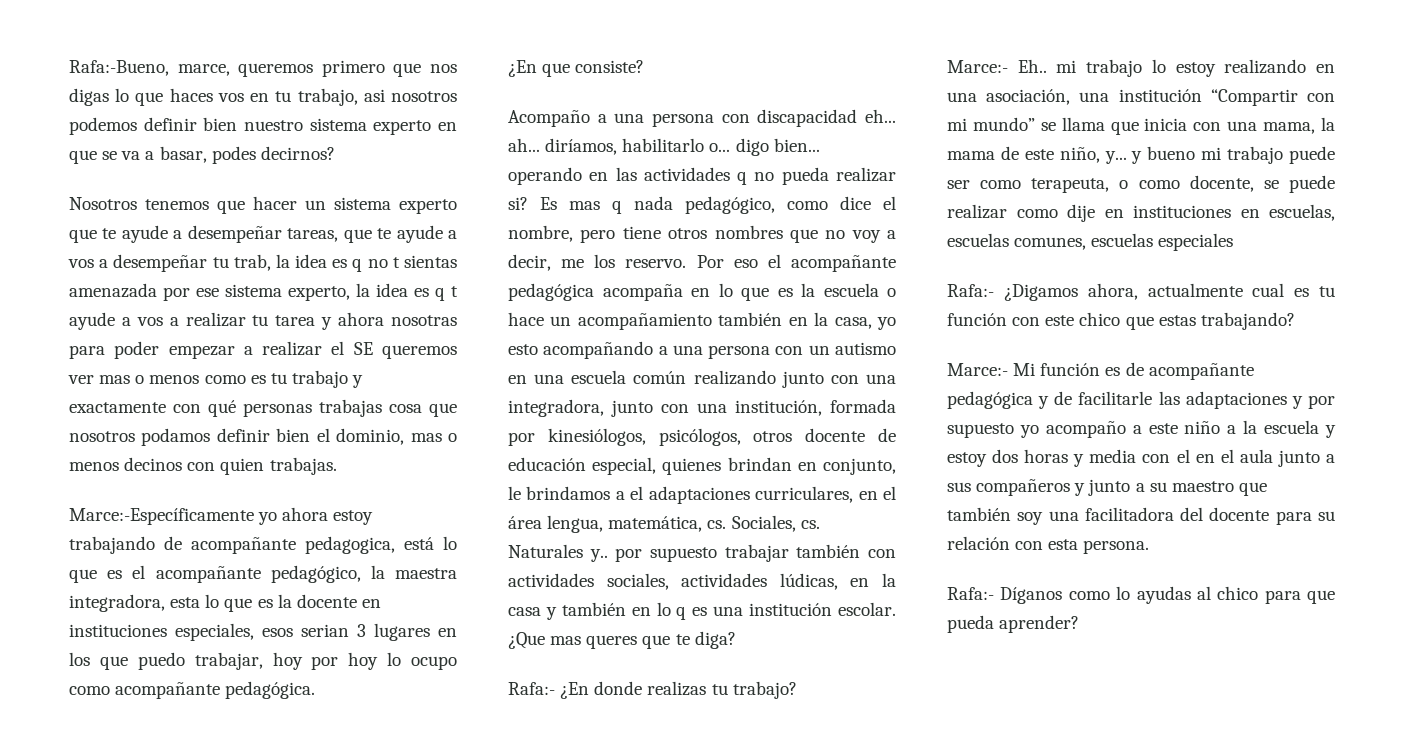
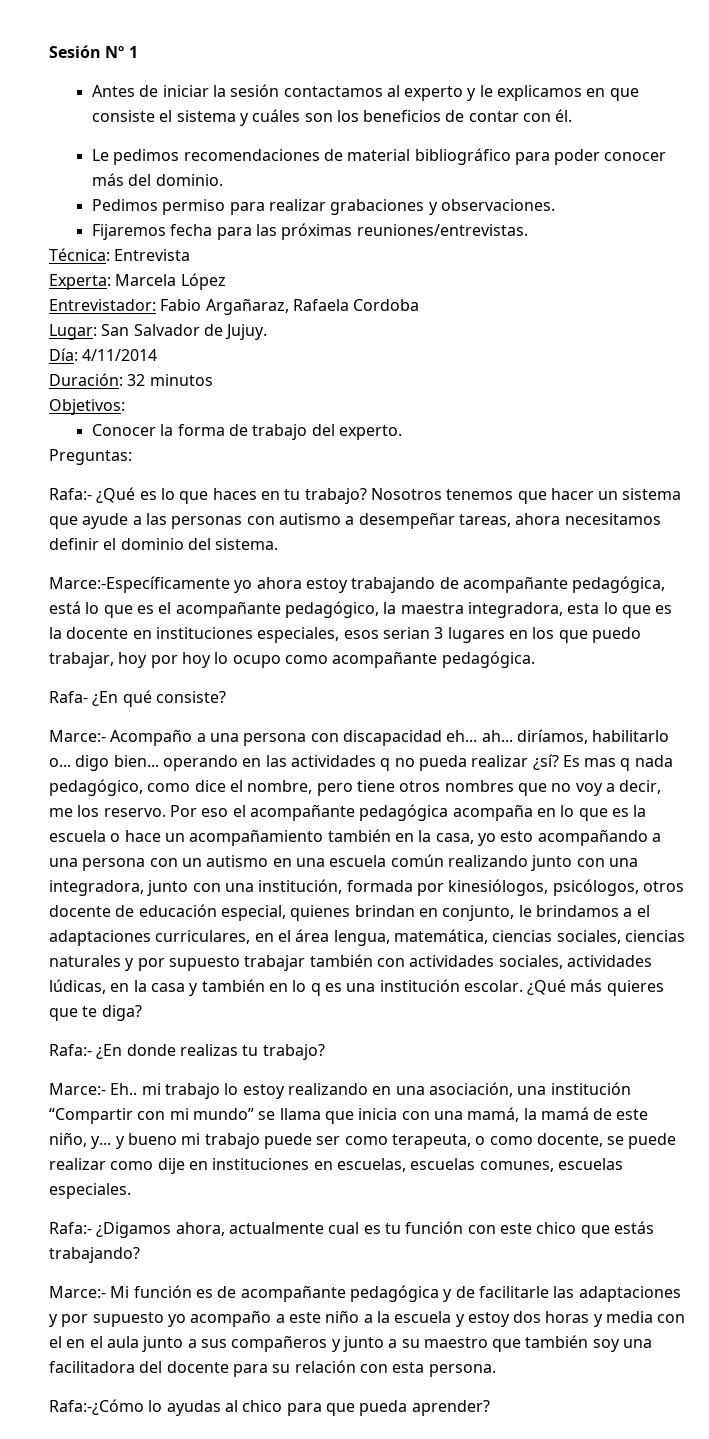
[69,60,458,77] [69,88,109,106] Rafa:-Bueno, marce, queremos primero que nos digas -> [49,45,138,58] [91,84,639,101] [91,109,573,126] [91,148,667,165] [91,173,223,186] [91,199,555,215] [91,223,528,240] [49,248,191,261] [49,273,226,290] [49,298,420,315] [49,324,268,340] [49,348,158,361] [49,373,213,386] [49,399,125,415] [91,424,402,440] [49,449,132,465] [49,487,157,503] Sesión Nº 1 // Antes de iniciar la sesión contactamos al experto y le explicamos en que consiste el sistema y cuáles son los beneficios de contar con él. // Le pedimos recomendaciones de material bibliográfico para poder conocer más del dominio. // Pedimos permiso para realizar grabaciones y observaciones. // Fijaremos fecha para las próximas reuniones/entrevistas. // Técnica: Entrevista // Experta: Marcela López // Entrevistador: Fabio Argañaraz, Rafaela Cordoba // Lugar: San Salvador de Jujuy. // Día: 4/11/2014 // Duración: 32 minutos // Objetivos: // Conocer la forma de trabajo del experto. // Preguntas: // Rafa:- ¿Qué es
[217,93,244,102] vos -> (257, 494) none
[297,88,457,106] [69,117,457,135] [69,146,335,164] trabajo, asi nosotros podemos definir bien nuestro sistema experto en que se va a basar, podes decirnos? // -> [304,488,367,504] trabajo?
[399,199,457,214] [69,225,458,243] [68,254,458,272] [69,283,458,301] [69,312,457,330] [69,341,457,359] [68,370,364,388] [69,399,457,417] [69,428,457,446] [69,457,337,475] experto que te ayude a desempeñar tareas, que te ayude a vos a desempeñar tu trab, la idea es q no t sientas amenazada por ese sistema experto, la idea es q t ayude a vos a realizar tu tarea y ahora nosotras para poder empezar a realizar el SE queremos ver mas o menos como es tu trabajo y exactamente con qué personas trabajas cosa que nosotros podamos definir bien el dominio, mas o menos decinos con quien trabajas. -> [49,512,661,529] [49,538,279,550] que ayude a las personas con autismo a desempeñar tareas, ahora necesitamos definir el dominio del sistema.
[305,536,395,554] pedagogica, -> [572,576,666,593] pedagógica,
[508,60,571,77] ¿En que -> [49,690,152,707] Rafa- ¿En qué
(645, 66) none -> [49,730,106,742] Marce:-
[508,197,528,210] si? -> [532,754,559,770] ¿sí?
[707,515,820,532] [508,544,608,562] cs. Sociales, cs. Naturales y.. -> [492,930,685,944] [49,955,135,971] ciencias sociales, ciencias naturales y
[508,632,638,649] ¿Que mas queres -> [527,979,664,996] ¿Qué más quieres
[1263,117,1335,134] [947,151,995,160] mama, la mama -> [467,1107,589,1122] mamá, la mamá
[1158,233,1234,251] especiales -> [49,1183,131,1199] especiales.
[1158,315,1196,326] estas -> [613,1221,654,1234] estás
[947,587,1110,604] Rafa:- Díganos como -> [49,1399,144,1415] Rafa:-¿Cómo

